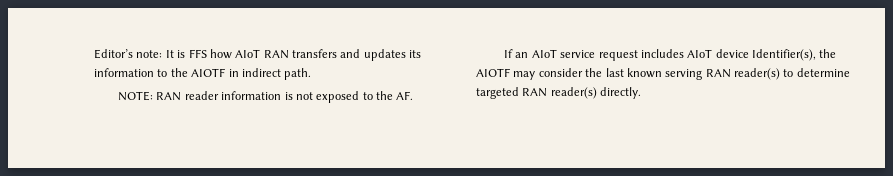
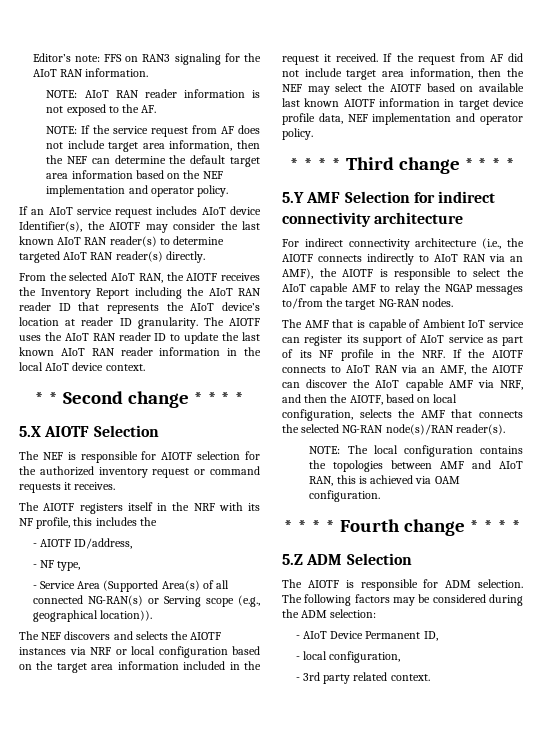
[165,49,422,61] [94,68,312,80] [118,91,154,101] It is FFS how AIoT RAN transfers and updates its information to the AIOTF in indirect path. // NOTE: -> [104,53,261,65] [32,68,149,77] [46,90,109,98] FFS on RAN3 signaling for the AIoT RAN information. // NOTE: AIoT
(414, 95) none -> [46,125,260,137] [46,140,260,152] [46,155,260,167] [46,170,223,179] [46,185,229,197] // NOTE: If the service request from AF does not include target area information, then the NEF can determine the default target area information based on the NEF implementation and operator policy.
[665,69,703,80] serving -> [57,237,82,245] AIoT
(519, 93) none -> [63,252,88,260] AIoT
(642, 93) none -> [19,272,260,283] [19,287,261,299] [19,302,260,314] [19,317,260,329] [19,332,260,344] [19,347,261,356] [19,362,145,371] [34,391,245,408] [19,425,159,437] [19,451,260,463] [19,466,260,478] [19,482,116,493] [19,502,260,514] [19,517,157,529] [32,538,133,549] [32,560,81,571] [32,580,230,592] [32,595,260,607] [32,610,152,622] [19,631,222,640] [19,646,260,658] [19,661,261,673] [282,53,523,65] [282,68,524,80] [282,83,524,95] [282,98,524,110] [282,113,523,125] [282,128,313,140] [289,157,516,174] [282,191,496,203] [282,212,464,227] [282,238,524,250] [282,253,523,265] [282,268,524,280] [282,283,523,295] [282,298,453,310] [282,319,524,331] [282,334,523,346] [282,349,523,361] [282,364,523,375] [282,379,523,391] [282,394,458,405] [282,409,523,421] [282,424,505,435] [309,445,523,457] [309,460,523,472] [309,475,460,486] [309,490,381,502] [284,519,521,536] [282,553,412,565] [282,579,523,591] [282,594,523,606] [282,609,377,618] [295,631,438,641] [295,651,401,663] [295,672,430,684] // From the selected AIoT RAN, the AIOTF receives the Inventory Report including the AIoT RAN reader ID that represents the AIoT device’s location at reader ID granularity. The AIOTF uses the AIoT RAN reader ID to update the last known AIoT RAN reader information in the local AIoT device context. // * * Second change * * * * // 5.X AIOTF Selection // The NEF is responsible for AIOTF selection for the authorized inventory request or command requests it receives. // The AIOTF registers itself in the NRF with its NF profile, this includes the // - AIOTF ID/address, // - NF type, // - Service Area (Supported Area(s) of all connected NG-RAN(s) or Serving scope (e.g., geographical location)). // The NEF discovers and selects the AIOTF instances via NRF or local configuration based on the target area information included in the request it received. If the request from AF did not include target area information, then the NEF may select the AIOTF based on available last known AIOTF information in target device profile data, NEF implementation and operator policy. // * * * * Third change * * * * // 5.Y AMF Selection for indirect connectivity architecture // For indirect connectivity architecture (i.e., the AIOTF connects indirectly to AIoT RAN via an AMF), the AIOTF is responsible to select the AIoT capable AMF to relay the NGAP messages to/from the target NG-RAN nodes. // The AMF that is capable of Ambient IoT service can register its support of AIoT service as part of its NF profile in the NRF. If the AIOTF connects to AIoT RAN via an AMF, the AIOTF can discover the AIoT capable AMF via NRF, and then the AIOTF, based on local configuration, selects the AMF that connects the selected NG-RAN node(s)/RAN reader(s). // NOTE: The local configuration contains the topologies between AMF and AIoT RAN, this is achieved via OAM configuration. // * * * * Fourth change * * * * // 5.Z ADM Selection // The AIOTF is responsible for ADM selection. The following factors may be considered during the ADM selection: // - AIoT Device Permanent ID, // - local configuration, // - 3rd party related context.

